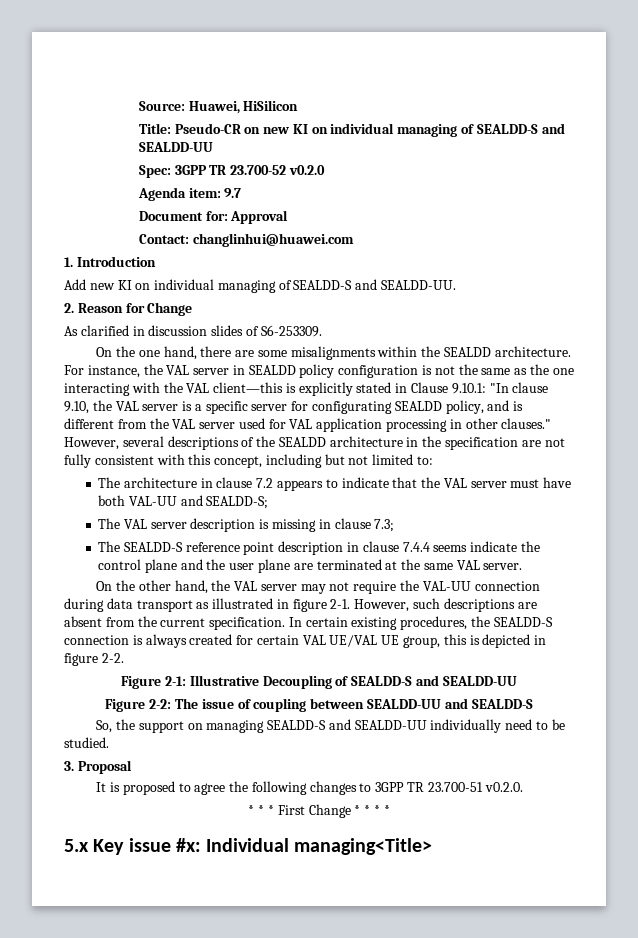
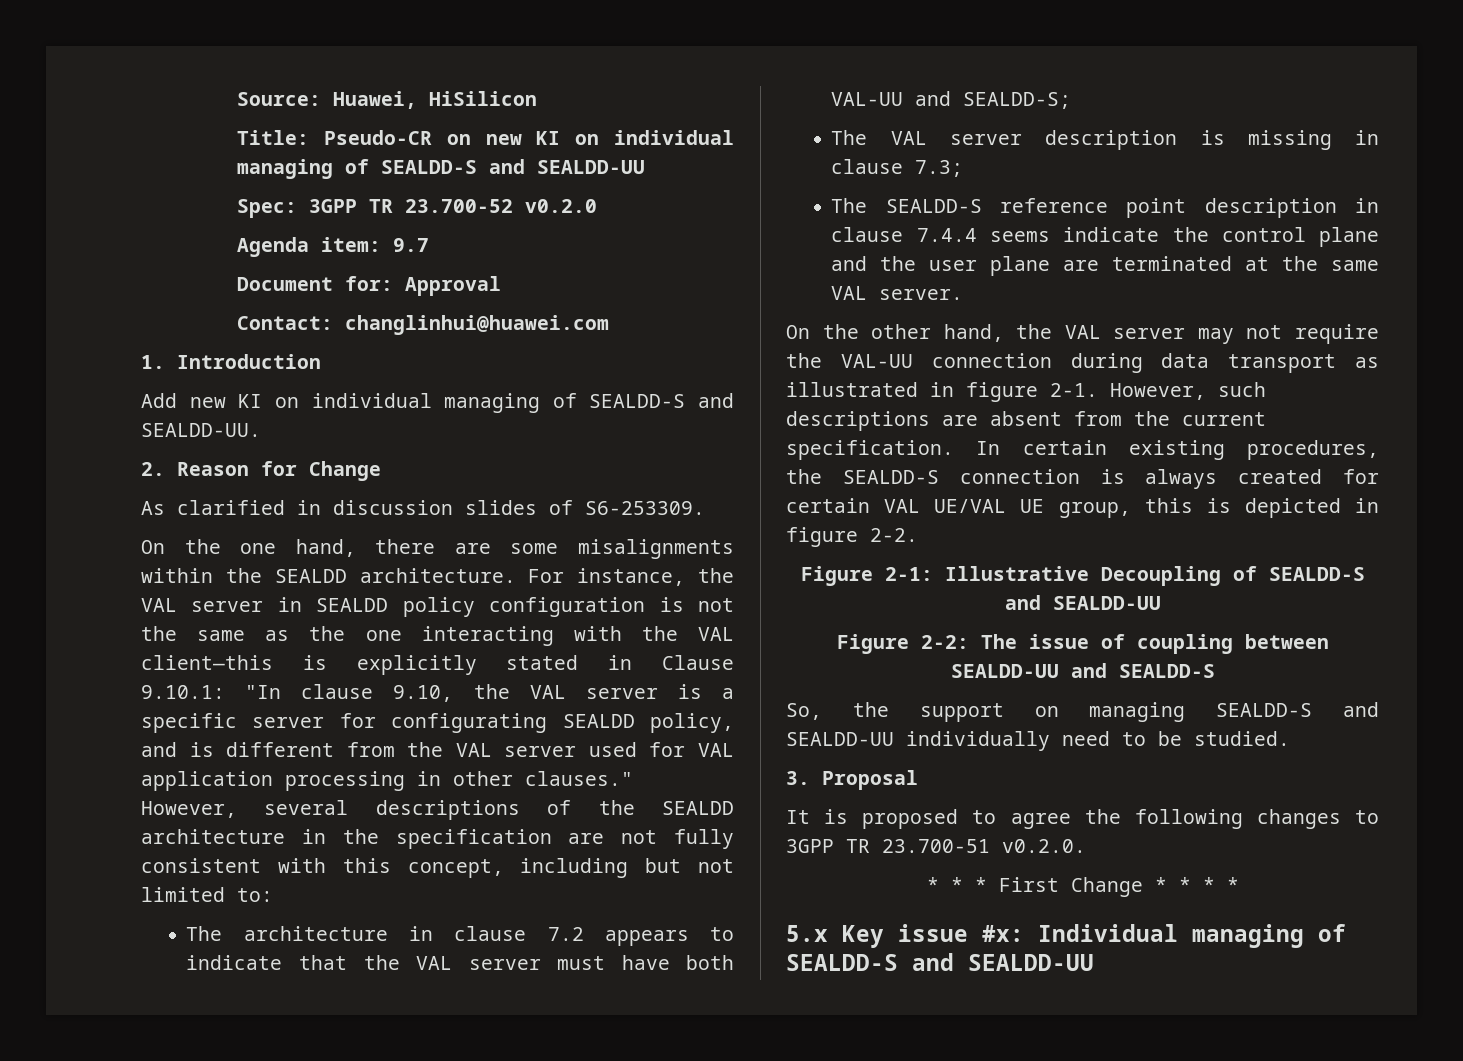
[294,838,433,855] managing<Title> -> [1192,924,1346,948] [786,953,1094,971] managing of SEALDD-S and SEALDD-UU

